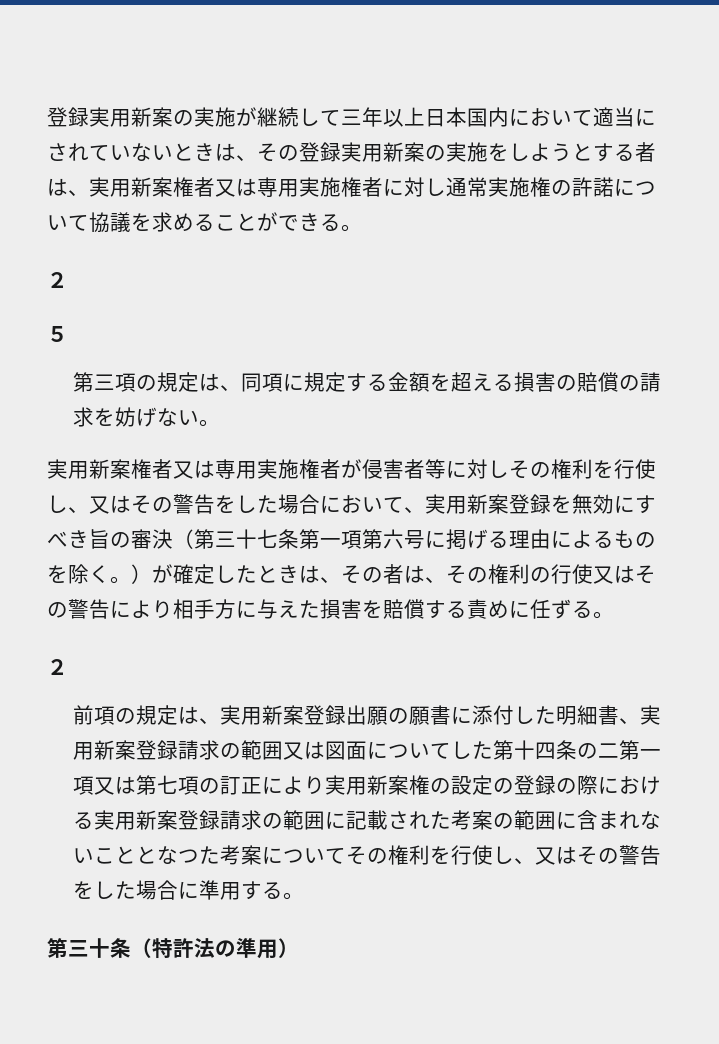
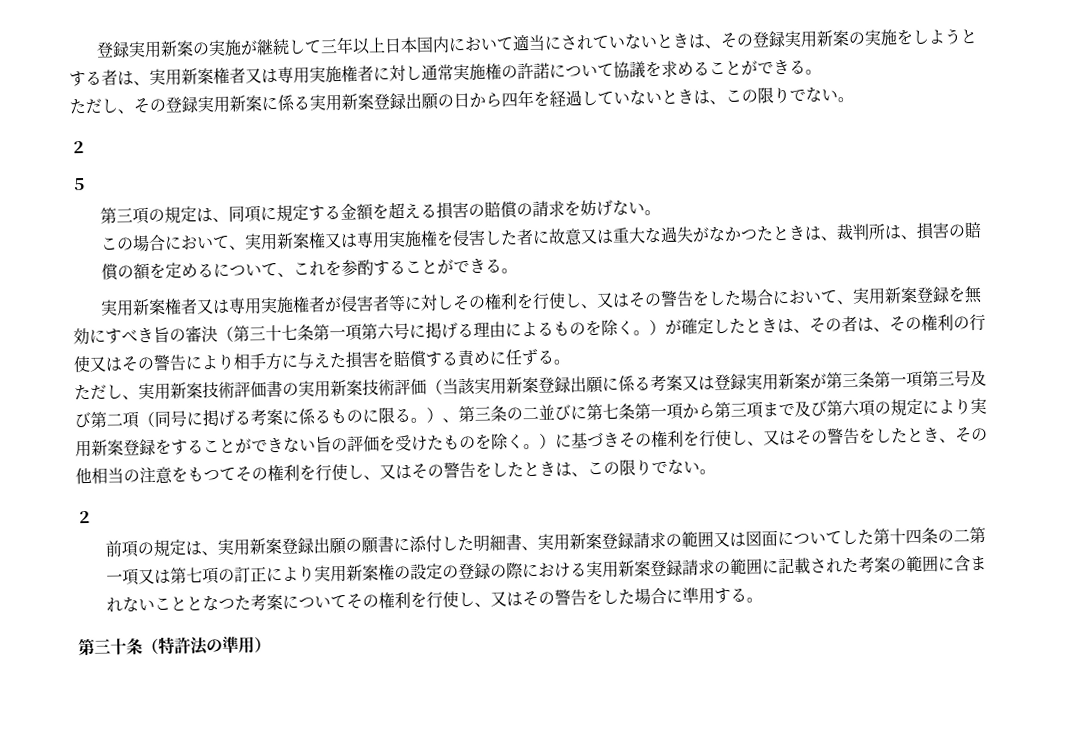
(362, 228) none -> [69,86,854,115] // ただし、その登録実用新案に係る実用新案登録出願の日から四年を経過していないときは、この限りでない。
(220, 423) none -> [100,221,983,252] [101,258,519,281] // この場合において、実用新案権又は専用実施権を侵害した者に故意又は重大な過失がなかつたときは、裁判所は、損害の賠償の額を定めるについて、これを参酌することができる。
(614, 615) none -> [74,369,987,401] [74,397,987,429] [75,427,988,458] [75,458,716,485] // ただし、実用新案技術評価書の実用新案技術評価（当該実用新案登録出願に係る考案又は登録実用新案が第三条第一項第三号及び第二項（同号に掲げる考案に係るものに限る。）、第三条の二並びに第七条第一項から第三項まで及び第六項の規定により実用新案登録をすることができない旨の評価を受けたものを除く。）に基づきその権利を行使し、又はその警告をしたとき、その他相当の注意をもつてその権利を行使し、又はその警告をしたときは、この限りでない。

